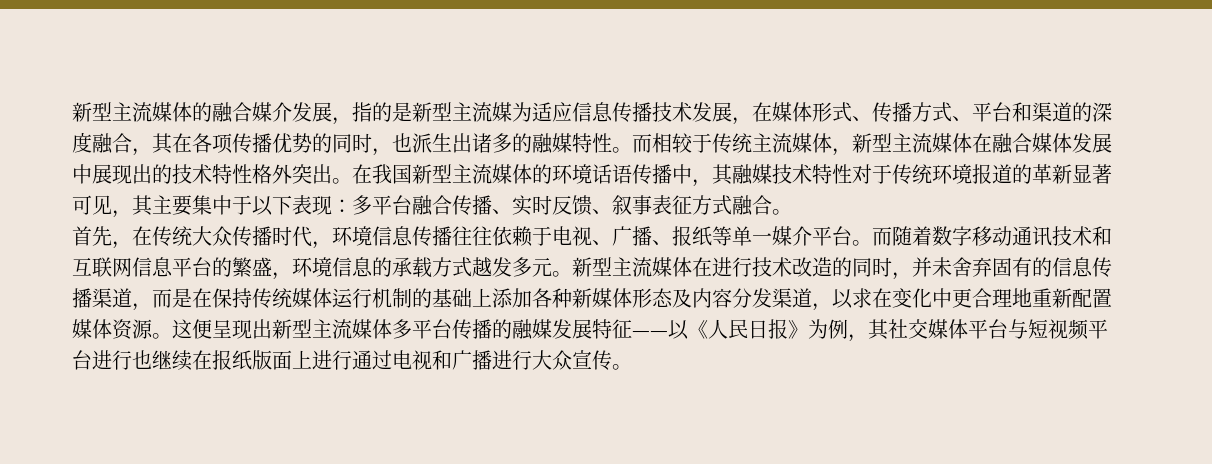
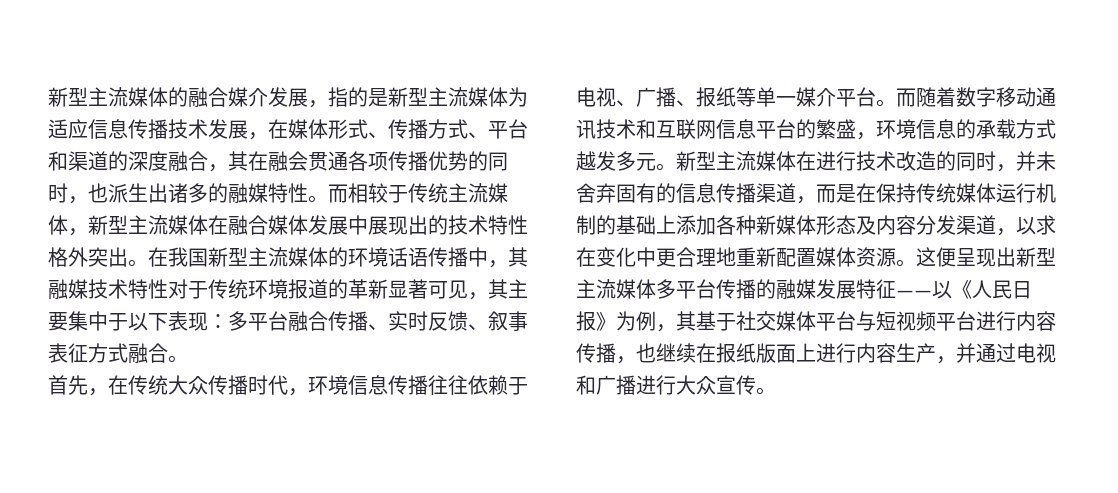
(512, 112) none -> [488,87,508,107] 体
(192, 143) none -> [268,151,348,171] 融会贯通
(889, 329) none -> [696,311,736,331] 基于
(132, 360) none -> [1016,311,1056,331] [576,343,636,364] 内容传播，
(352, 360) none -> [856,343,976,364] 内容生产，并

